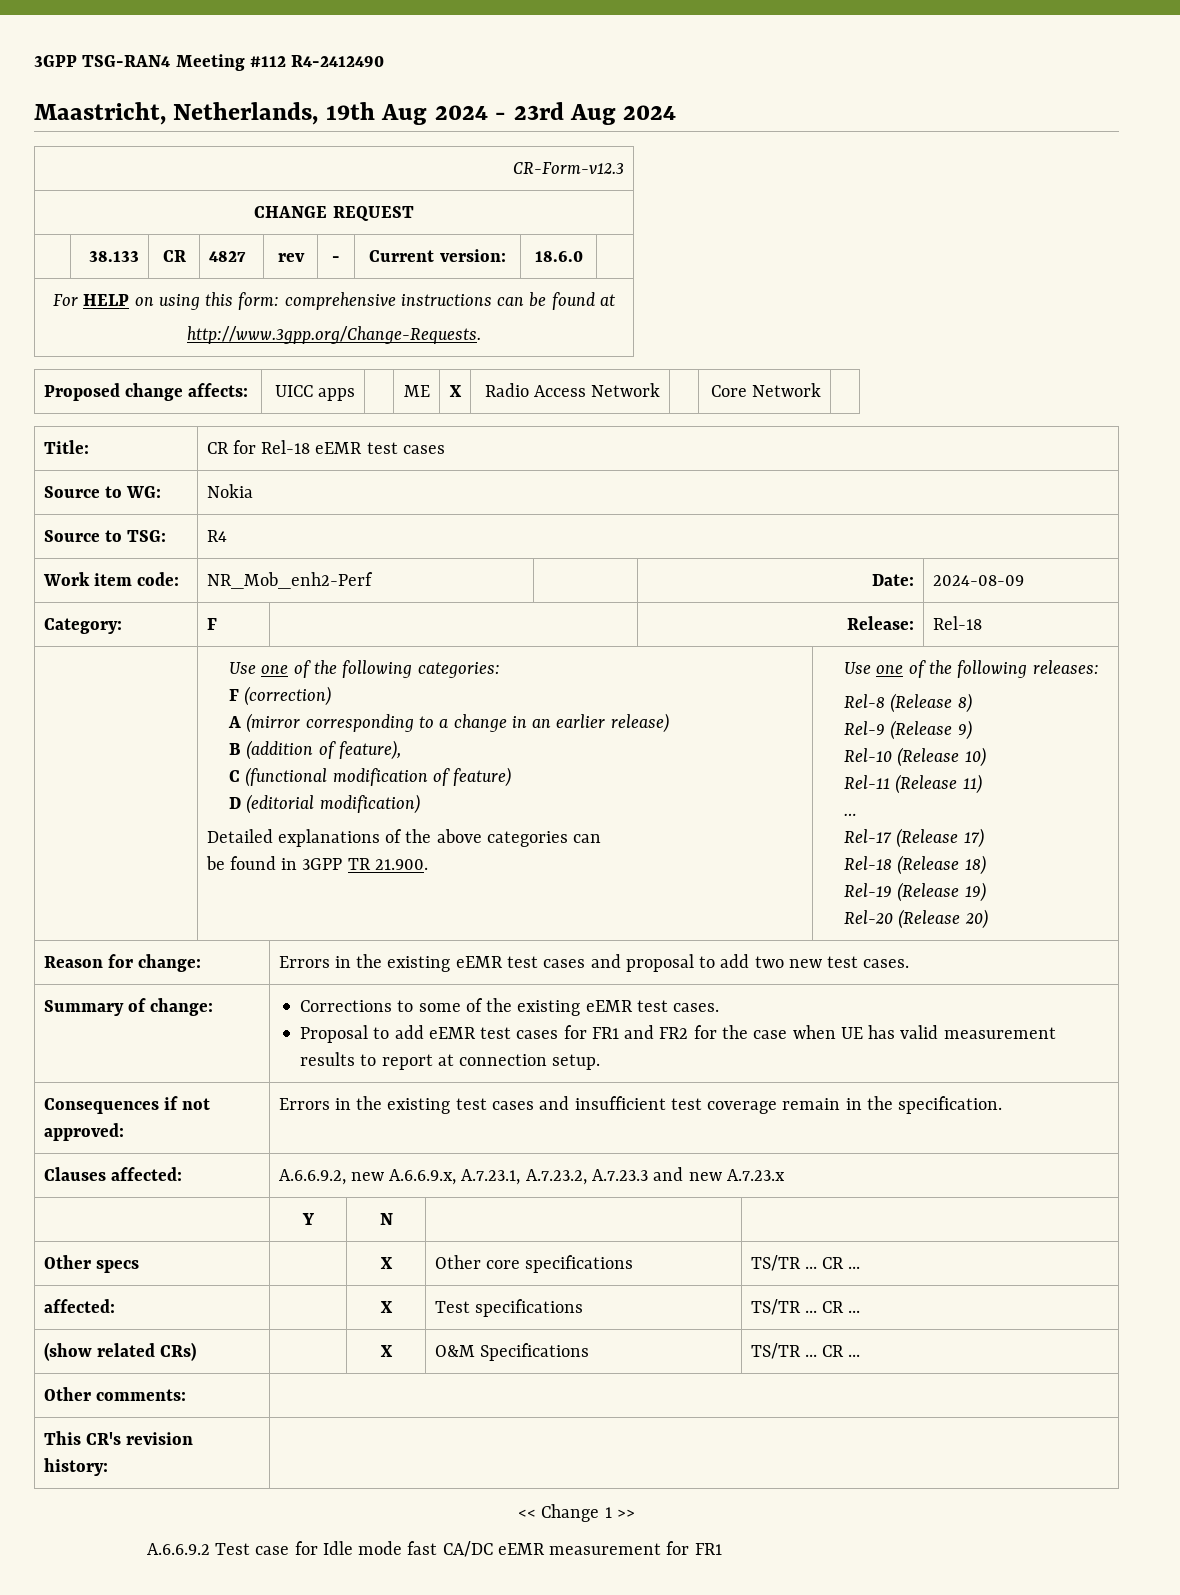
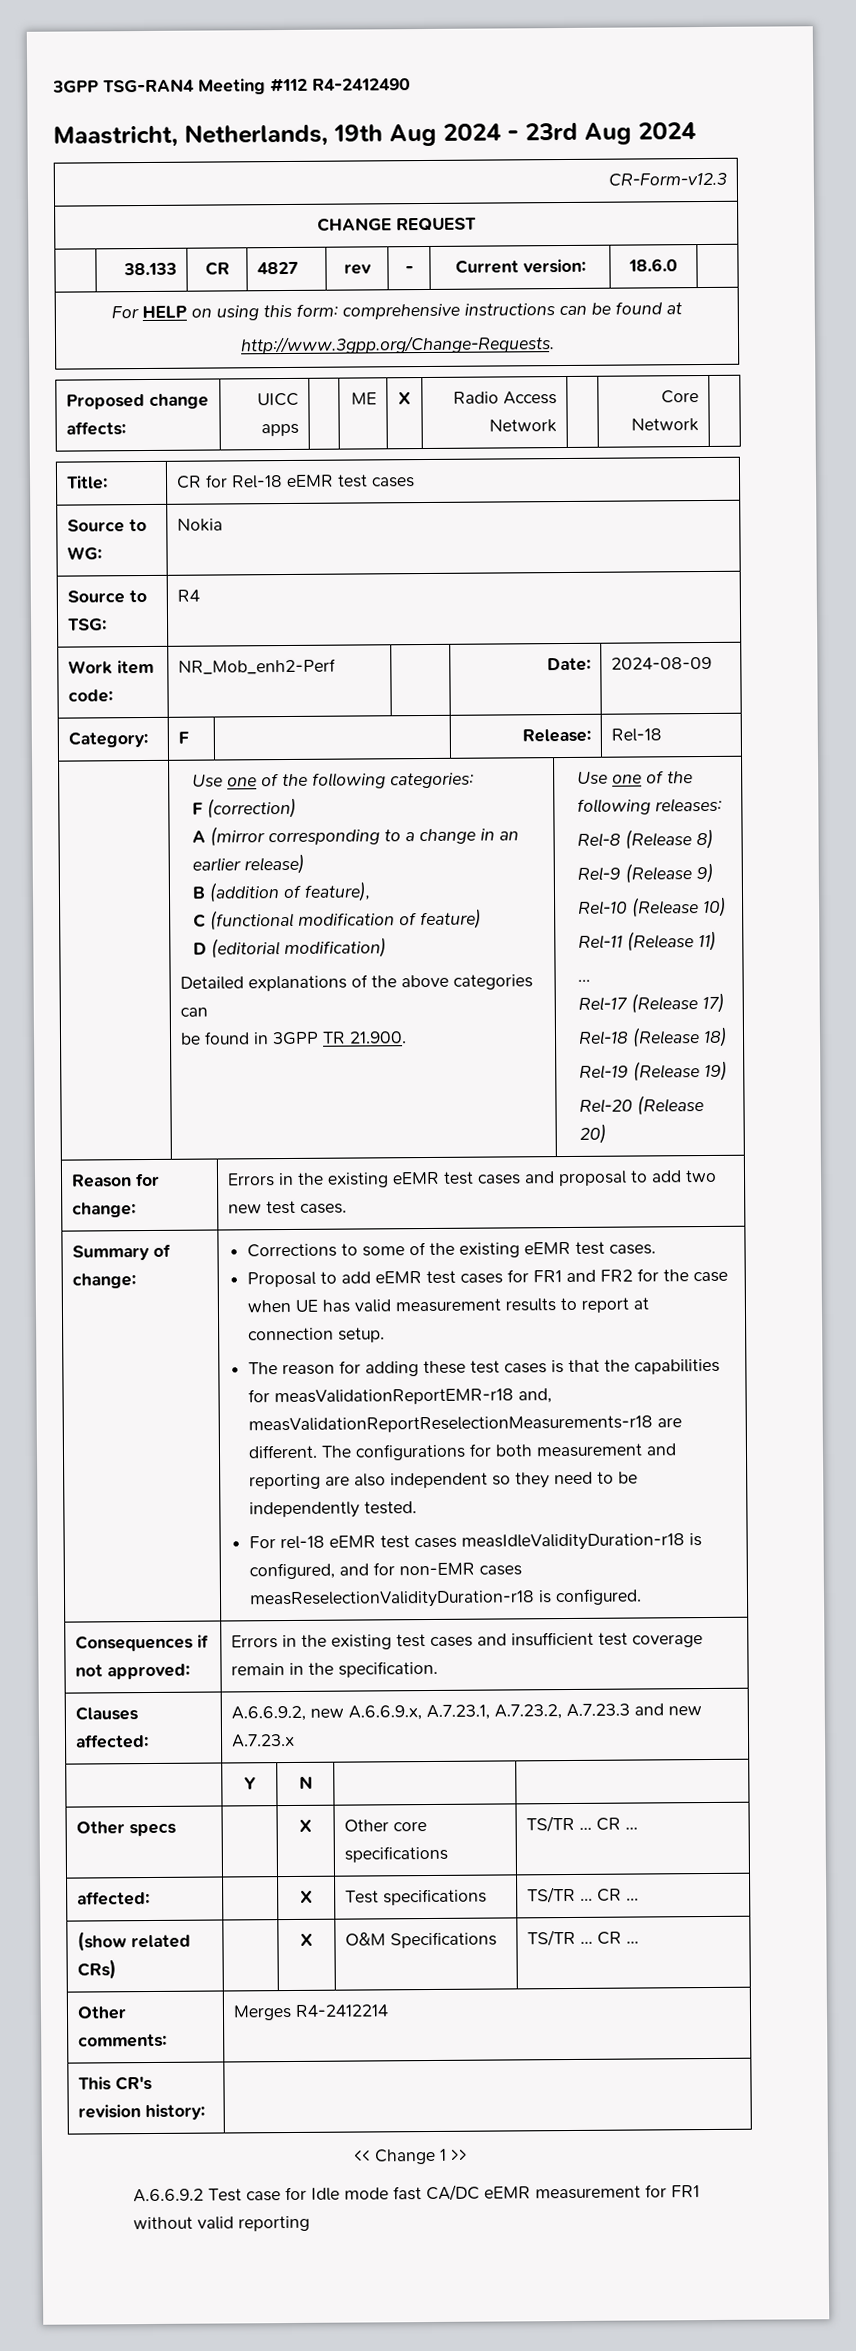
(601, 1062) none -> [248,1358,721,1377] [248,1388,553,1406] [248,1415,683,1434] [248,1443,678,1461] [249,1471,639,1490] [249,1501,418,1519] [249,1533,703,1551] [249,1562,523,1580] [249,1588,643,1609] // The reason for adding these test cases is that the capabilities for measValidationReportEMR-r18 and, measValidationReportReselectionMeasurements-r18 are different. The configurations for both measurement and reporting are also independent so they need to be independently tested. // For rel-18 eEMR test cases measIdleValidityDuration-r18 is configured, and for non-EMR cases measReselectionValidityDuration-r18 is configured.
(186, 1395) none -> [232,2004,389,2021] Merges R4-2412214
(722, 1549) none -> [132,2215,310,2232] without valid reporting

